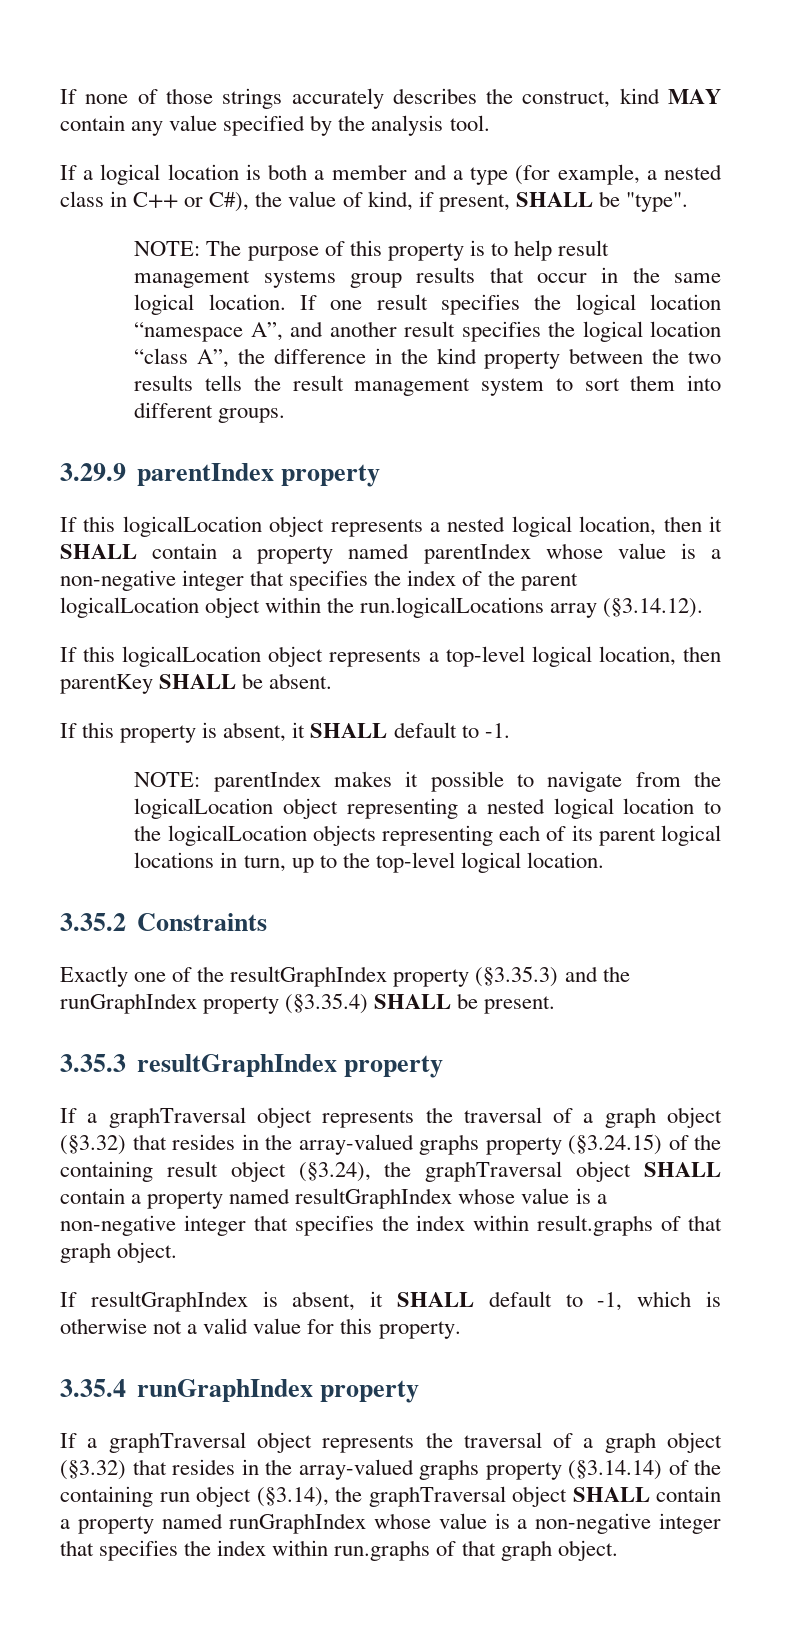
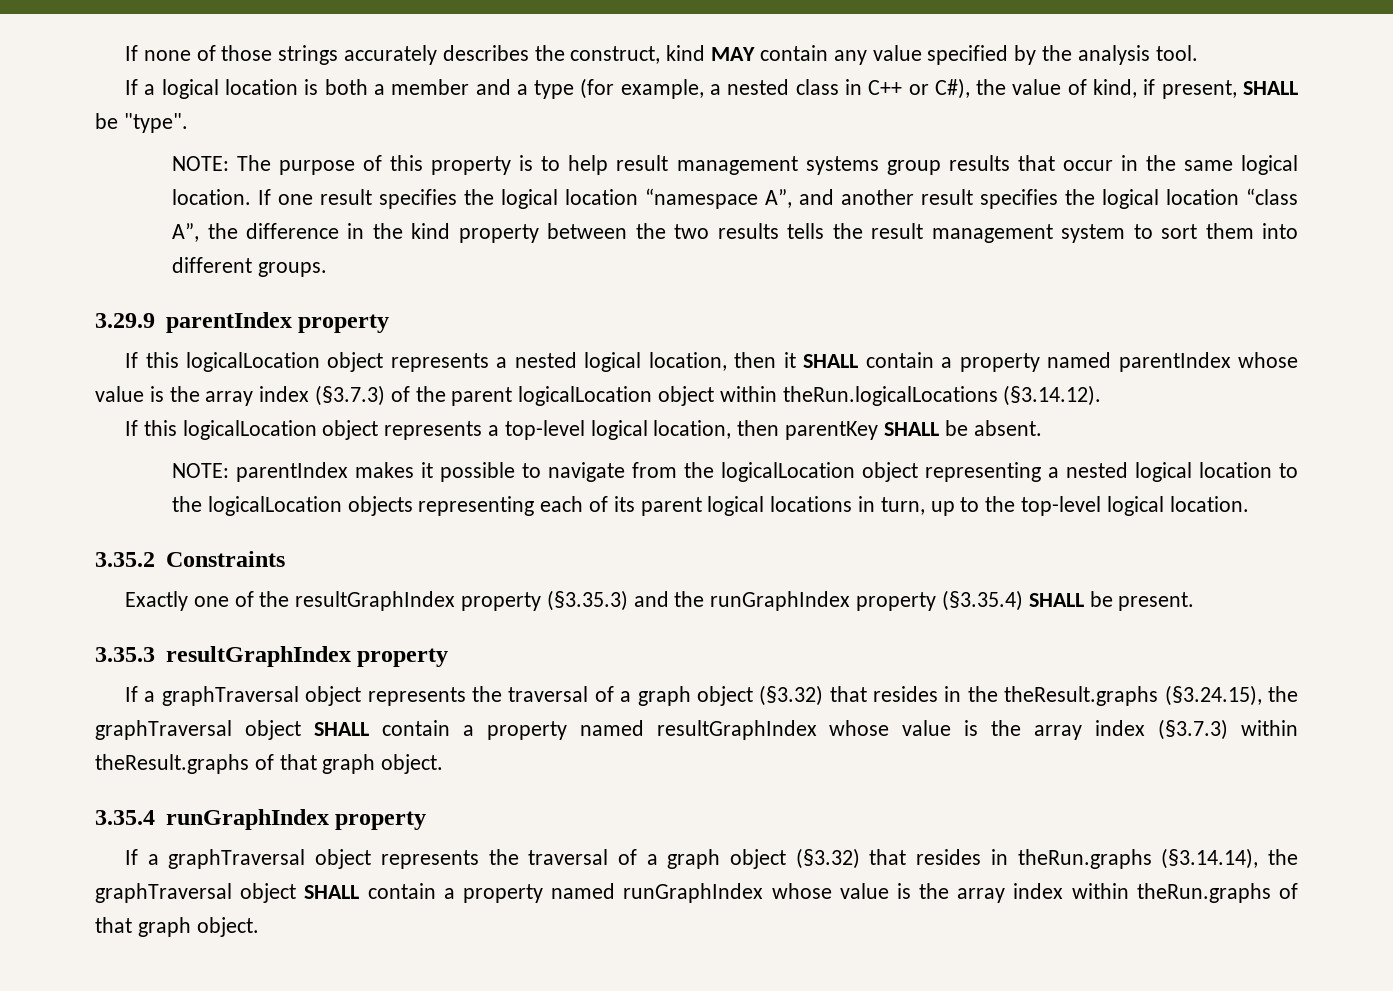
[710,549,721,559] [60,570,457,591] a non-negative integer that specifies the index -> [169,385,386,406] the array index (§3.7.3)
[327,597,598,618] the run.logicalLocations array -> [782,386,998,406] theRun.logicalLocations
[60,722,510,743] // If this property is absent, it SHALL default to -1. -> (1042, 428) none
[298,1134,721,1155] [60,1161,371,1182] array-valued graphs property (§3.24.15) of the containing result object (§3.24), -> [1004,685,1262,706] theResult.graphs (§3.24.15),
[596,1194,607,1204] [60,1215,722,1236] [60,1242,178,1263] [60,1291,721,1312] [60,1318,461,1339] a non-negative integer that specifies the index within result.graphs of that graph object. // If resultGraphIndex is absent, it SHALL default to -1, which is otherwise not a valid value for this property. -> [991,719,1298,740] [95,754,444,774] the array index (§3.7.3) within theResult.graphs of that graph object.
[265,1459,721,1480] [60,1486,329,1507] the array-valued graphs property (§3.14.14) of the containing run object (§3.14), -> [1017,848,1259,869] theRun.graphs (§3.14.14),
[517,1513,721,1534] [60,1540,431,1561] a non-negative integer that specifies the index within run.graphs -> [919,883,1271,903] the array index within theRun.graphs

